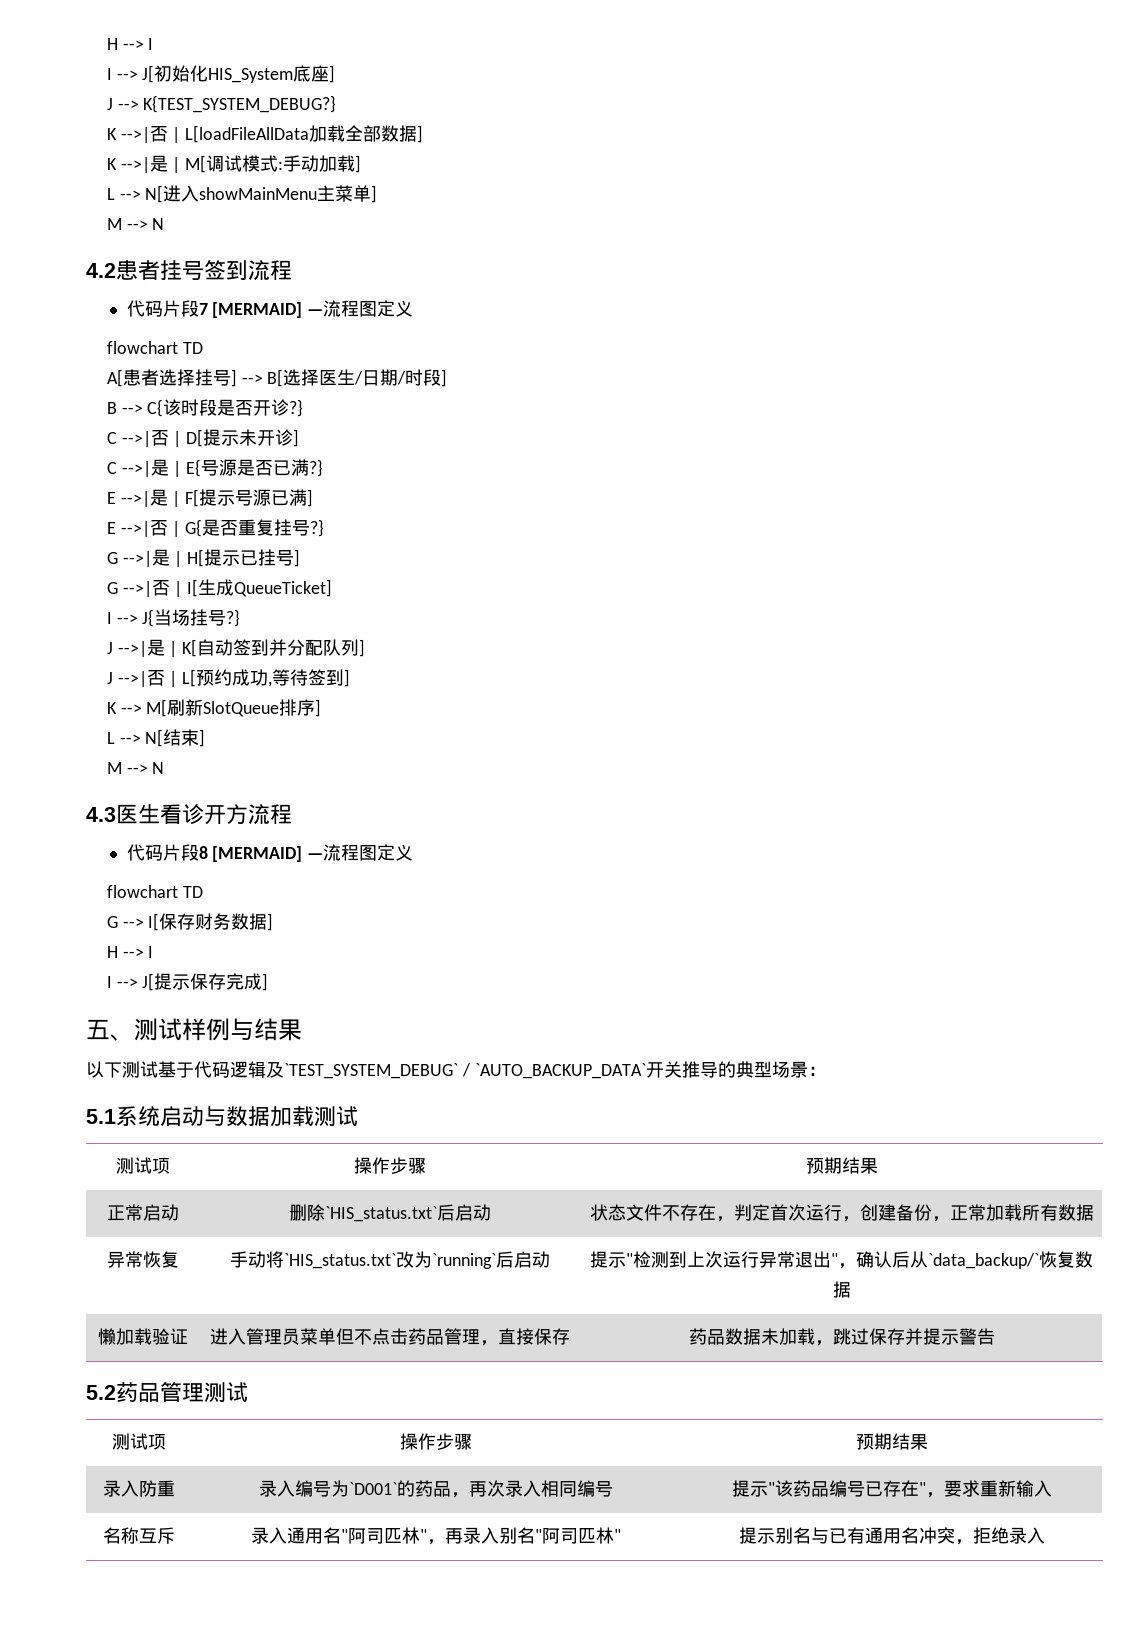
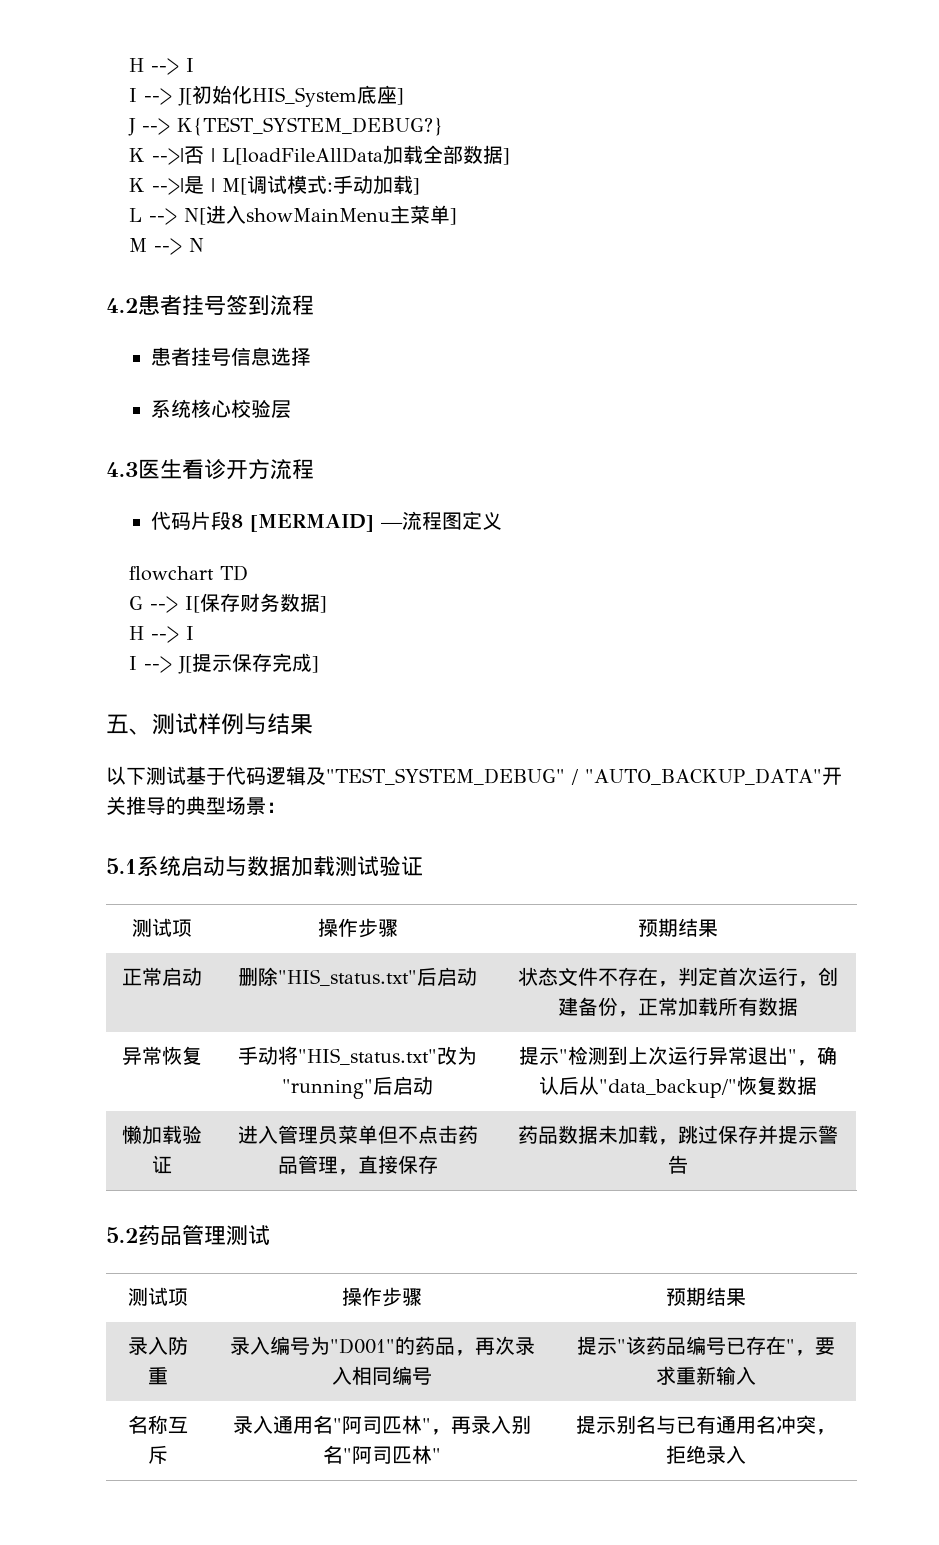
[126,300,414,318] [106,341,203,354] [106,369,448,387] [106,399,304,417] [106,429,300,447] [106,459,324,477] [106,489,314,507] [106,519,325,537] [106,549,301,567] [106,579,333,597] [106,609,241,627] [106,639,366,657] [106,669,351,687] [106,699,322,717] [106,729,206,747] [106,762,165,774] 代码片段7 [MERMAID] —流程图定义 // flowchart TD // A[患者选择挂号] --> B[选择医生/日期/时段] // B --> C{该时段是否开诊?} // C -->|否 | D[提示未开诊] // C -->|是 | E{号源是否已满?} // E -->|是 | F[提示号源已满] // E -->|否 | G{是否重复挂号?} // G -->|是 | H[提示已挂号] // G -->|否 | I[生成QueueTicket] // I --> J{当场挂号?} // J -->|是 | K[自动签到并分配队列] // J -->|否 | L[预约成功,等待签到] // K --> M[刷新SlotQueue排序] // L --> N[结束] // M --> N -> [150,347,311,366] [150,399,291,419] 患者挂号信息选择 // 系统核心校验层
[284,1063,646,1079] `TEST_SYSTEM_DEBUG` / `AUTO_BACKUP_DATA` -> [326,768,822,785] "TEST_SYSTEM_DEBUG" / "AUTO_BACKUP_DATA"
(358, 1116) none -> [379,856,423,876] 验证
[325,1206,437,1222] `HIS_status.txt` -> [278,969,417,986] "HIS_status.txt"
[284,1251,496,1269] `HIS_status.txt`改为`running` -> [298,1046,477,1065] [282,1079,373,1099] "HIS_status.txt"改为"running"
[928,1253,1039,1269] `data_backup/` -> [598,1079,737,1098] "data_backup/"
[349,1482,397,1495] `D001` -> [329,1338,395,1354] "D001"

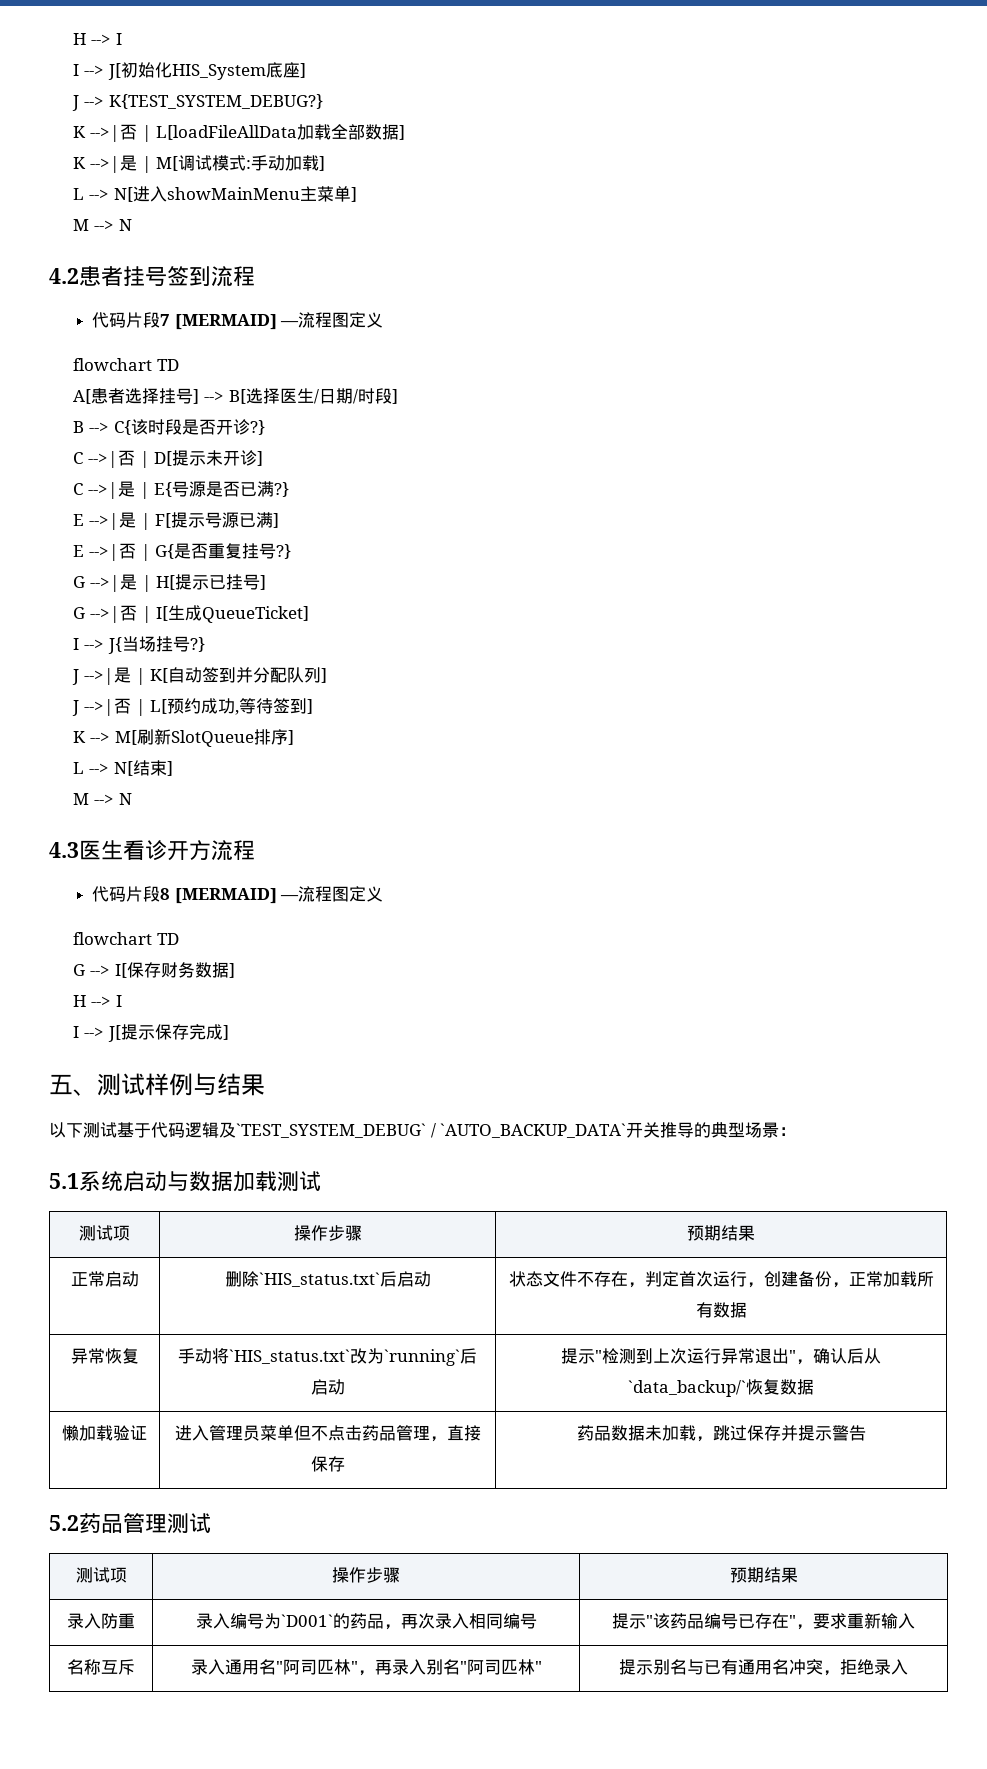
[150,347,311,366] [150,399,291,419] 患者挂号信息选择 // 系统核心校验层 -> [92,312,384,330] [73,358,180,371] [73,388,398,404] [73,419,265,435] [73,450,264,468] [73,481,290,499] [73,512,280,530] [73,543,292,561] [73,574,267,592] [73,605,310,623] [73,636,205,654] [72,667,328,685] [72,698,314,716] [73,729,294,747] [73,760,173,776] [73,793,132,805] 代码片段7 [MERMAID] —流程图定义 // flowchart TD // A[患者选择挂号] --> B[选择医生/日期/时段] // B --> C{该时段是否开诊?} // C -->|否 | D[提示未开诊] // C -->|是 | E{号源是否已满?} // E -->|是 | F[提示号源已满] // E -->|否 | G{是否重复挂号?} // G -->|是 | H[提示已挂号] // G -->|否 | I[生成QueueTicket] // I --> J{当场挂号?} // J -->|是 | K[自动签到并分配队列] // J -->|否 | L[预约成功,等待签到] // K --> M[刷新SlotQueue排序] // L --> N[结束] // M --> N
[326,768,822,785] "TEST_SYSTEM_DEBUG" / "AUTO_BACKUP_DATA" -> [236,1123,627,1138] `TEST_SYSTEM_DEBUG` / `AUTO_BACKUP_DATA`
[379,856,423,876] 验证 -> (321, 1181) none
[278,969,417,986] "HIS_status.txt" -> [258,1272,380,1287] `HIS_status.txt`
[298,1046,477,1065] [282,1079,373,1099] "HIS_status.txt"改为"running" -> [229,1348,460,1366] `HIS_status.txt`改为`running`
[598,1079,737,1098] "data_backup/" -> [628,1380,746,1397] `data_backup/`
[329,1338,395,1354] "D001" -> [280,1614,333,1627] `D001`

